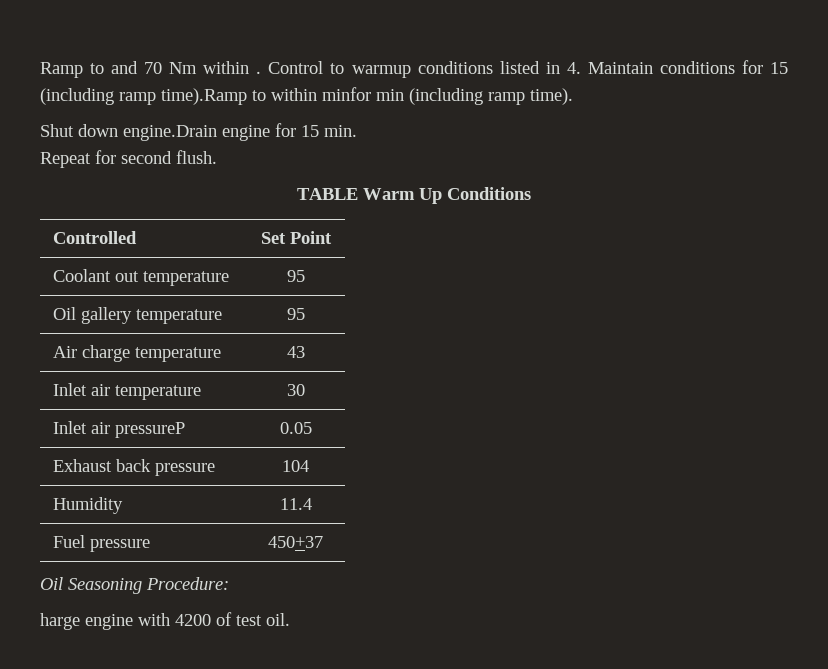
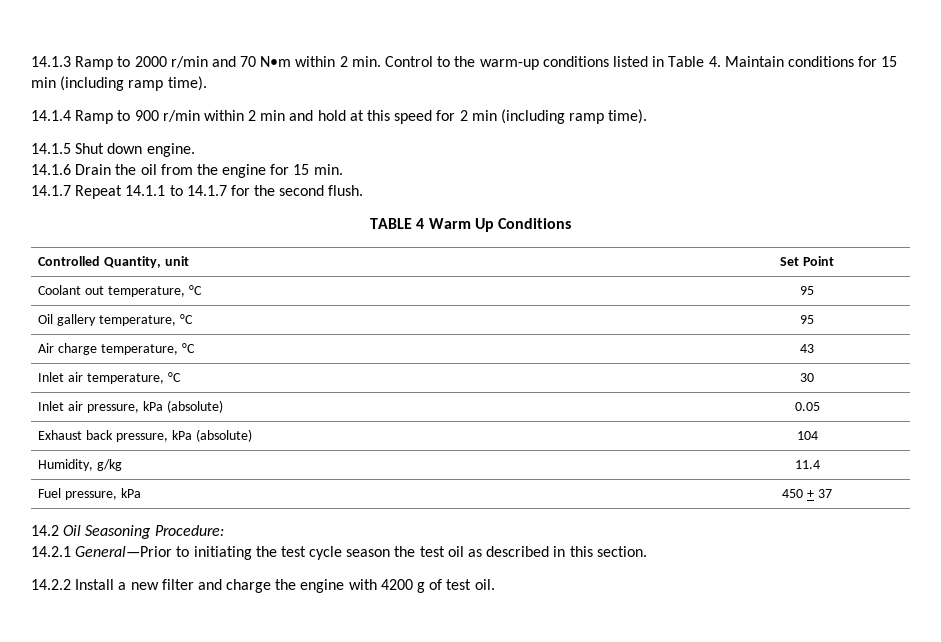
[40,61,411,78] Ramp to and 70 Nm within . Control to warmup -> [31,56,539,70] 14.1.3 Ramp to 2000 r/min and 70 N•m within 2 min. Control to the warm-up
(560, 68) none -> [668,56,705,67] Table
[40,87,573,105] [40,123,357,141] [40,150,116,168] (including ramp time).Ramp to within minfor min (including ramp time). // Shut down engine.Drain engine for 15 min. // Repeat for -> [31,76,207,91] [31,109,648,124] [31,143,195,157] [31,164,343,178] [31,185,276,199] min (including ramp time). // 14.1.4 Ramp to 900 r/min within 2 min and hold at this speed for 2 min (including ramp time). // 14.1.5 Shut down engine. // 14.1.6 Drain the oil from the engine for 15 min. // 14.1.7 Repeat 14.1.1 to 14.1.7 for the
(358, 194) none -> [416,218,425,229] 4
(138, 237) none -> [104,256,189,268] Quantity, unit
[143,271,230,286] temperature -> [107,285,202,297] temperature, °C
[136,309,223,324] temperature -> [98,314,193,326] temperature, °C
[135,347,222,362] temperature -> [100,343,195,355] temperature, °C
[115,385,202,400] temperature -> [86,372,181,384] temperature, °C
[115,422,186,438] pressureP -> [86,400,223,413] pressure, kPa (absolute)
[155,463,216,476] pressure -> [115,429,252,442] pressure, kPa (absolute)
[53,497,124,514] Humidity -> [38,459,123,471] Humidity, g/kg
[90,539,151,552] [268,536,323,548] [40,577,229,594] [40,613,80,630] pressure | 450+37 // Oil Seasoning Procedure: // harge -> [65,488,141,500] [782,489,832,498] [31,525,224,539] [31,546,647,560] [31,579,297,593] pressure, kPa | 450 + 37 // 14.2 Oil Seasoning Procedure: // 14.2.1 General—Prior to initiating the test cycle season the test oil as described in this section. // 14.2.2 Install a new filter and charge the
(211, 620) none -> [417,582,426,593] g

